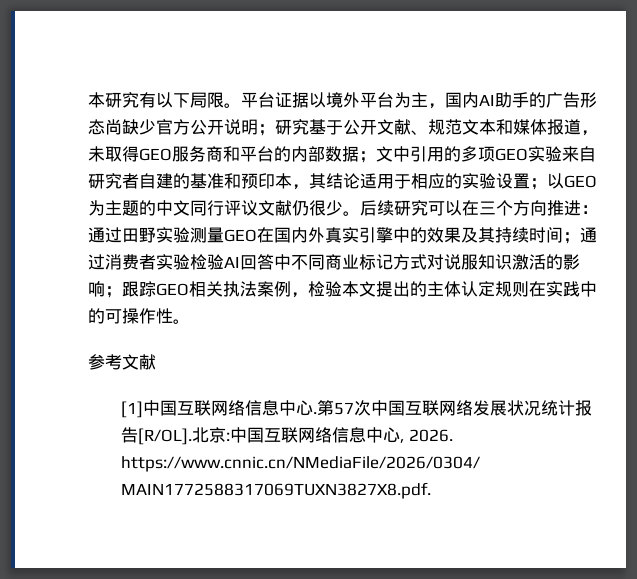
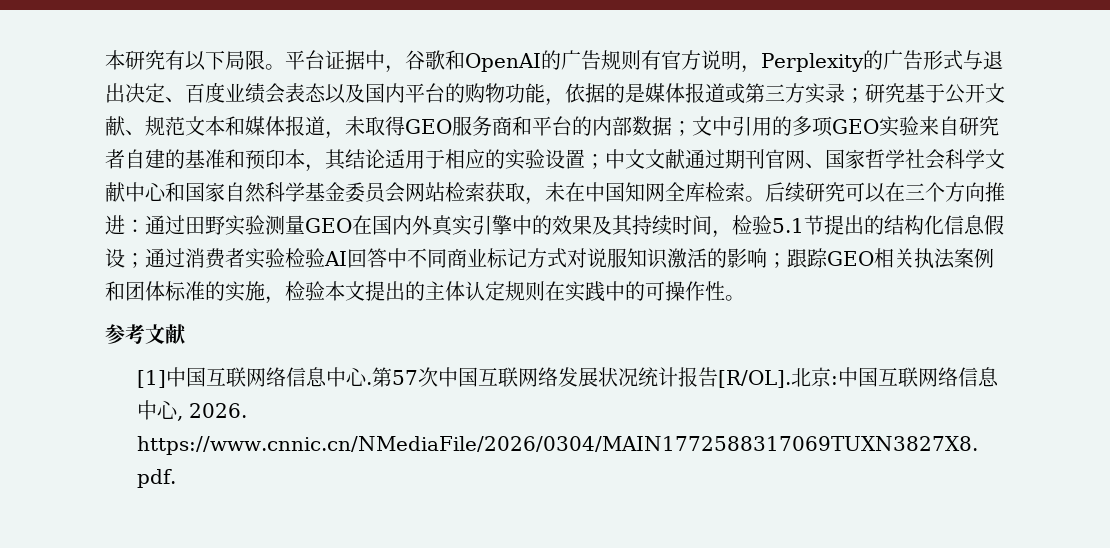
[309,92,597,109] [88,119,258,135] 以境外平台为主，国内AI助手的广告形态尚缺少官方公开说明 -> [365,50,1003,73] [105,82,845,106] 中，谷歌和OpenAI的广告规则有官方说明，Perplexity的广告形式与退出决定、百度业绩会表态以及国内平台的购物功能，依据的是媒体报道或第三方实录
[547,173,597,189] [88,200,343,216] 以GEO为主题的中文同行评议文献仍很少 -> [605,149,1005,170] [105,182,745,205] 中文文献通过期刊官网、国家哲学社会科学文献中心和国家自然科学基金委员会网站检索获取，未在中国知网全库检索
(563, 235) none -> [712,215,1004,238] [105,248,125,268] ，检验5.1节提出的结构化信息假设
(291, 289) none -> [105,281,265,302] 和团体标准的实施

